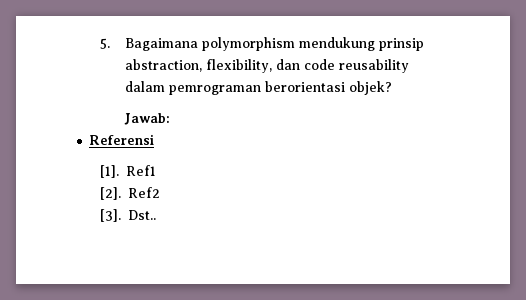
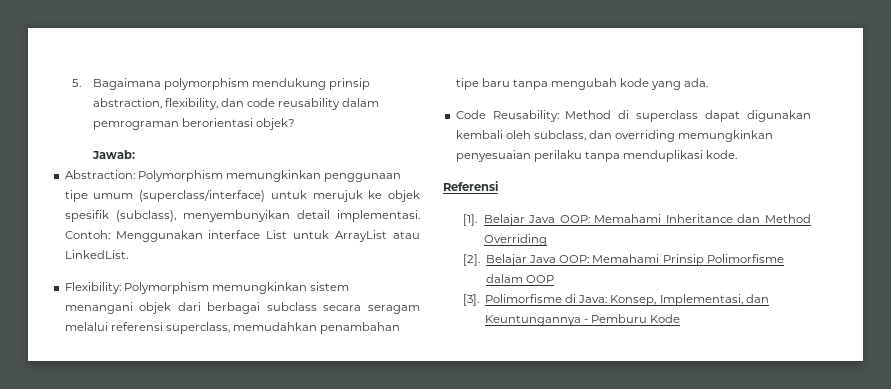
[89,134,155,145] [99,165,156,178] [99,187,160,200] [99,209,156,222] Referensi // [1]. Ref1 // [2]. Ref2 // [3]. Dst.. -> [64,170,401,182] [64,190,421,202] [64,210,420,222] [64,230,420,242] [64,250,128,259] [64,282,349,294] [64,302,420,314] [64,322,401,334] [455,78,709,90] [455,110,811,122] [455,130,774,142] [455,150,738,162] [443,181,498,191] [463,214,811,226] [483,234,547,246] [463,254,784,266] [486,274,555,283] [463,294,769,306] [485,314,681,326] Abstraction: Polymorphism memungkinkan penggunaan tipe umum (superclass/interface) untuk merujuk ke objek spesifik (subclass), menyembunyikan detail implementasi. Contoh: Menggunakan interface List untuk ArrayList atau LinkedList. // Flexibility: Polymorphism memungkinkan sistem menangani objek dari berbagai subclass secara seragam melalui referensi superclass, memudahkan penambahan tipe baru tanpa mengubah kode yang ada. // Code Reusability: Method di superclass dapat digunakan kembali oleh subclass, dan overriding memungkinkan penyesuaian perilaku tanpa menduplikasi kode. // Referensi // [1]. Belajar Java OOP: Memahami Inheritance dan Method Overriding // [2]. Belajar Java OOP: Memahami Prinsip Polimorfisme dalam OOP // [3]. Polimorfisme di Java: Konsep, Implementasi, dan Keuntungannya - Pemburu Kode

